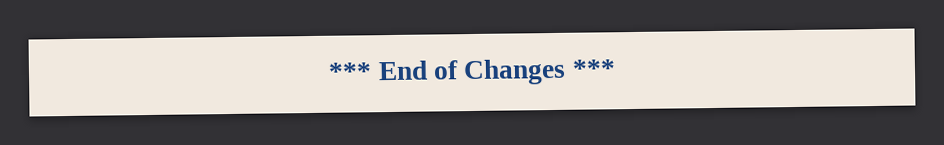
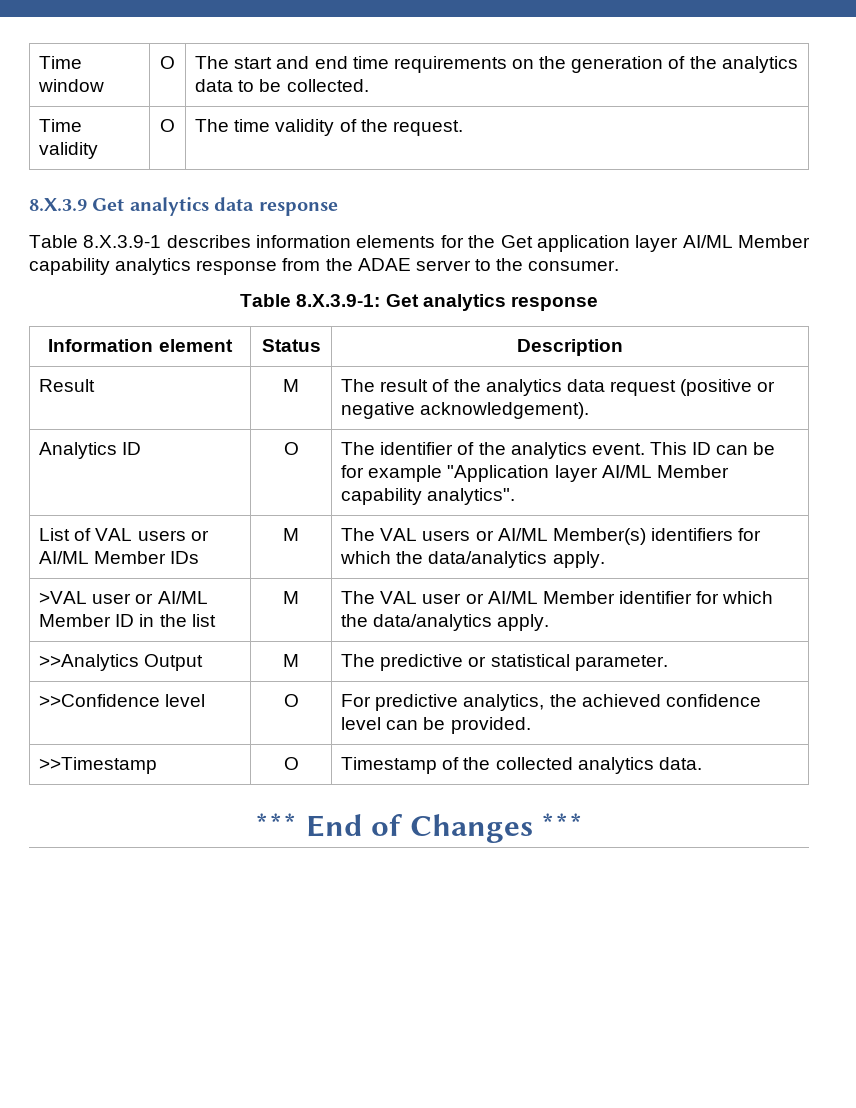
(328, 71) none -> [39,56,83,69] [38,79,105,92] [160,56,175,69] [195,56,798,73] [195,79,369,92] [39,119,83,132] [39,142,99,159] [160,119,175,132] [195,119,463,136] [29,197,338,216] [29,235,811,252] [29,258,620,275] [240,294,598,311] [48,339,233,352] [261,339,321,352] [517,339,623,356] [39,379,96,392] [283,379,299,392] [341,379,776,396] [341,402,590,419] [39,442,142,459] [283,442,299,455] [341,442,776,459] [341,465,729,482] [341,488,516,505] [39,528,209,541] [39,551,200,564] [283,528,299,541] [341,528,762,545] [340,551,605,568] [39,591,208,604] [39,614,216,627] [283,591,299,604] [341,591,774,604] [341,614,550,631] [39,654,204,671] [283,654,299,667] [341,654,668,671] [39,694,206,707] [283,694,299,707] [341,694,761,711] [341,717,531,734] [39,757,158,774] [283,757,299,770] [341,757,702,774] Time window | O | The start and end time requirements on the generation of the analytics data to be collected. // Time validity | O | The time validity of the request. // 8.X.3.9 Get analytics data response // Table 8.X.3.9-1 describes information elements for the Get application layer AI/ML Member capability analytics response from the ADAE server to the consumer. // Table 8.X.3.9-1: Get analytics response // Information element | Status | Description // Result | M | The result of the analytics data request (positive or negative acknowledgement). // Analytics ID | O | The identifier of the analytics event. This ID can be for example "Application layer AI/ML Member capability analytics". // List of VAL users or AI/ML Member IDs | M | The VAL users or AI/ML Member(s) identifiers for which the data/analytics apply. // >VAL user or AI/ML Member ID in the list | M | The VAL user or AI/ML Member identifier for which the data/analytics apply. // >>Analytics Output | M | The predictive or statistical parameter. // >>Confidence level | O | For predictive analytics, the achieved confidence level can be provided. // >>Timestamp | O | Timestamp of the collected analytics data. //

